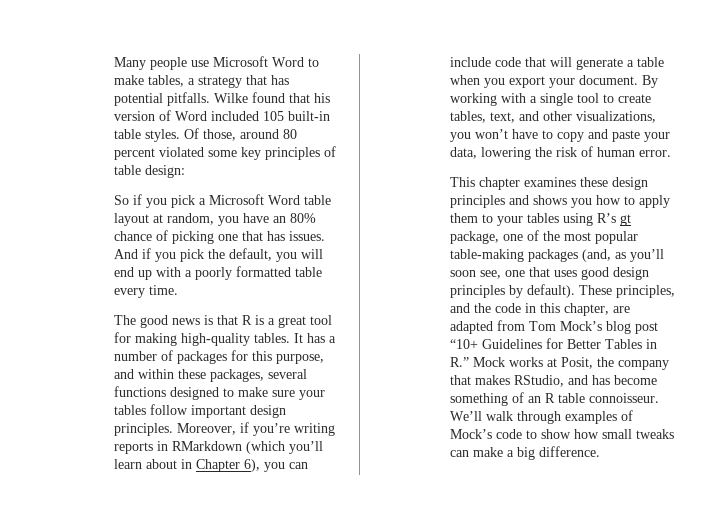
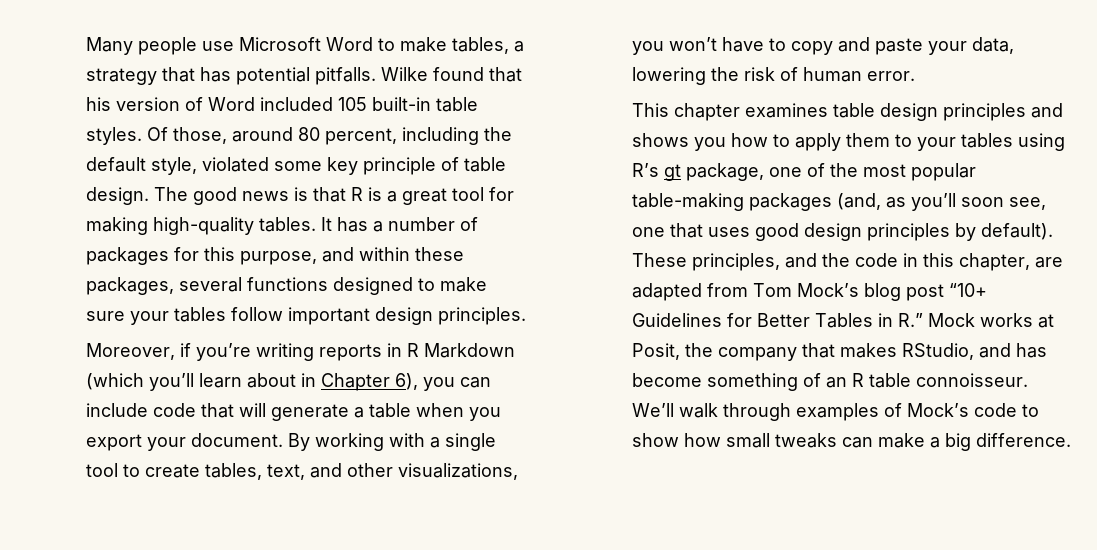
[113,148,155,160] percent -> [324,127,512,145] [85,157,197,175] percent, including the default style,
[264,147,320,160] principles -> [362,157,436,175] principle
[144,165,185,178] [113,194,331,208] [113,213,316,226] [113,230,325,244] [113,248,323,262] [113,266,322,280] [113,285,178,298] design: // So if you pick a Microsoft Word table layout at random, you have an 80% chance of picking one that has issues. And if you pick the default, you will end up with a poorly formatted table every time. // -> [85,187,149,205] design.
(173, 429) none -> (526, 316) //
[171,441,242,451] RMarkdown -> [406,343,515,358] R Markdown
[579,177,608,187] these -> [832,103,875,118] table

